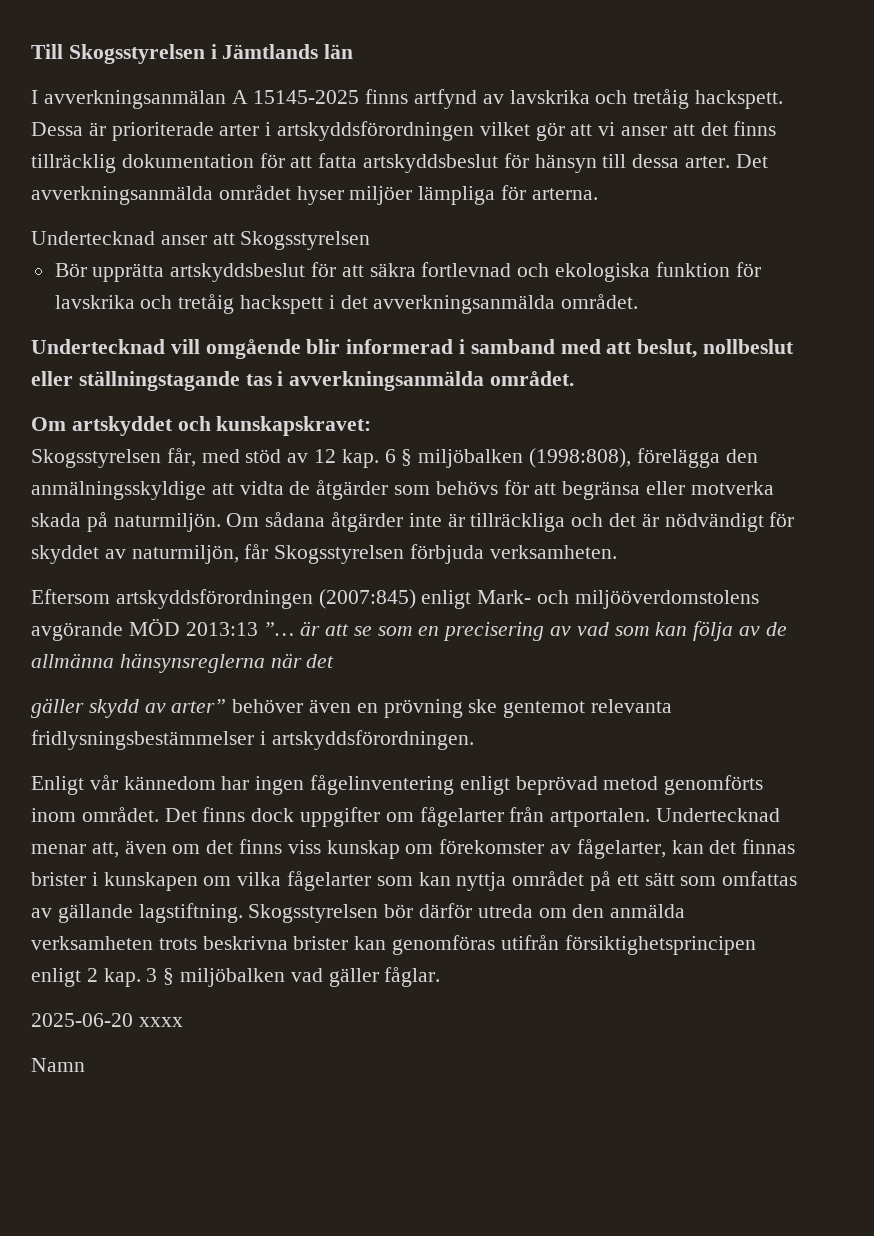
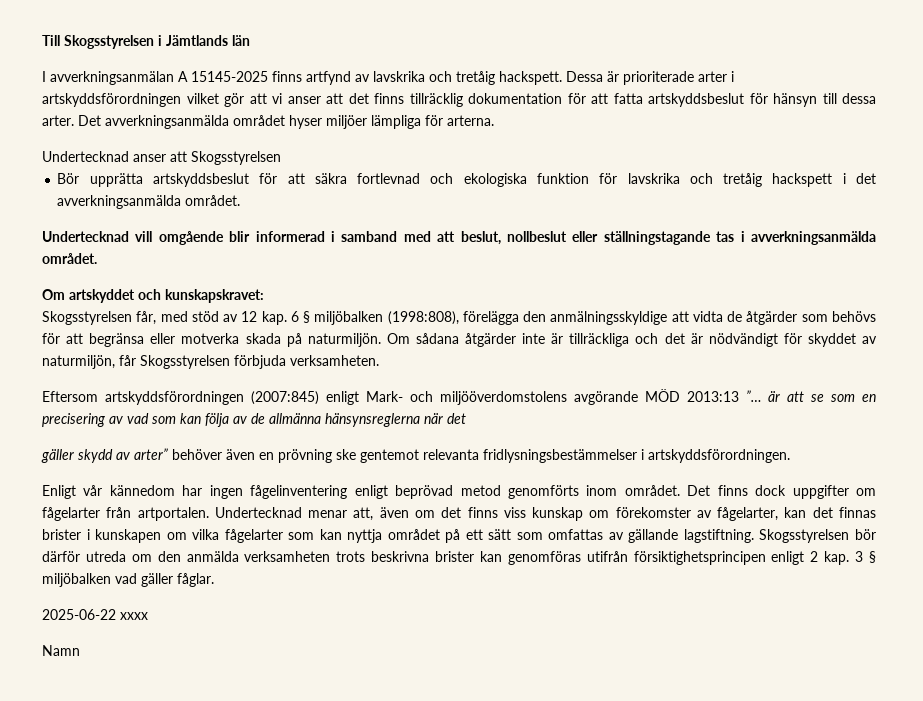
[31,1013,133,1027] 2025-06-20 -> [42,609,116,620] 2025-06-22

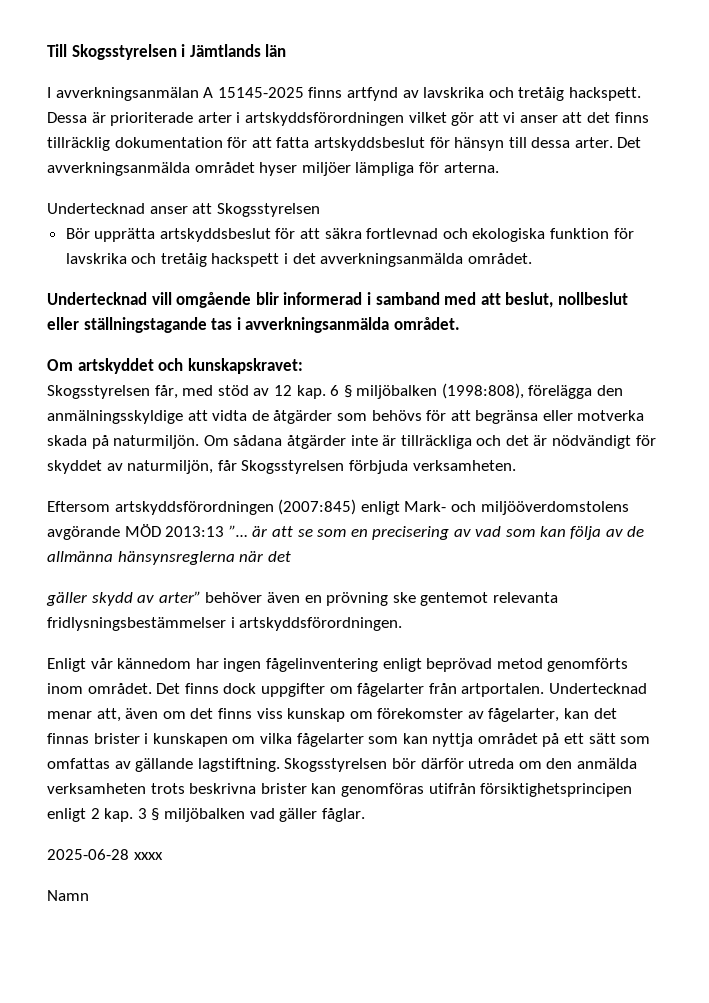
[42,609,116,620] 2025-06-22 -> [47,849,129,860] 2025-06-28

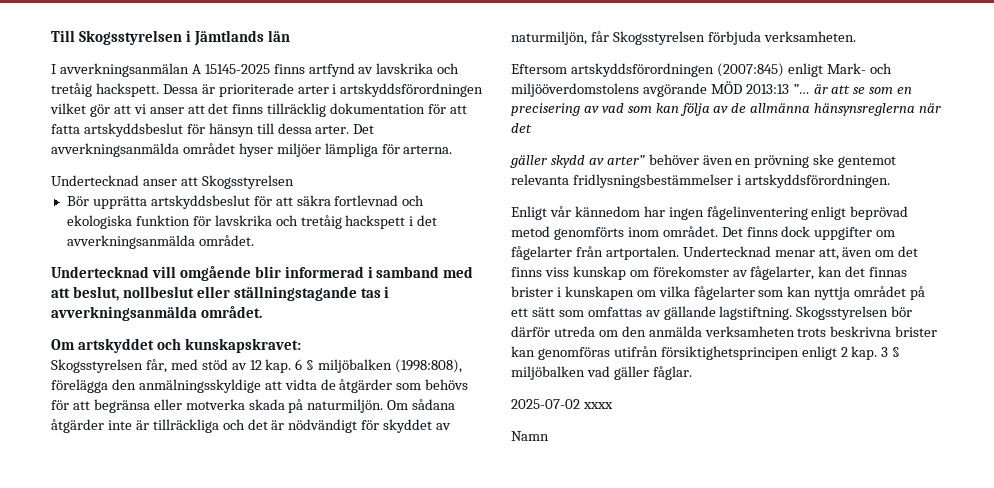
[47,849,129,860] 2025-06-28 -> [511,399,580,409] 2025-07-02

